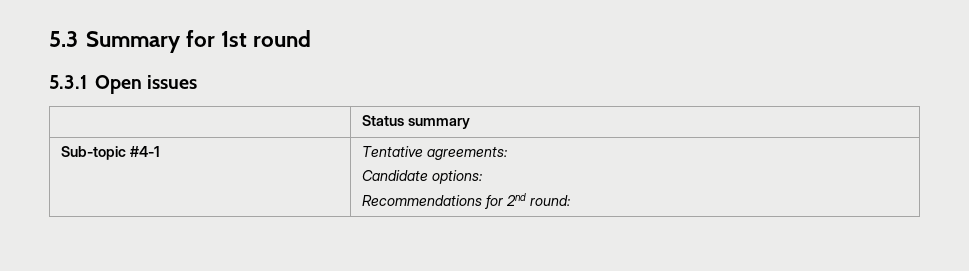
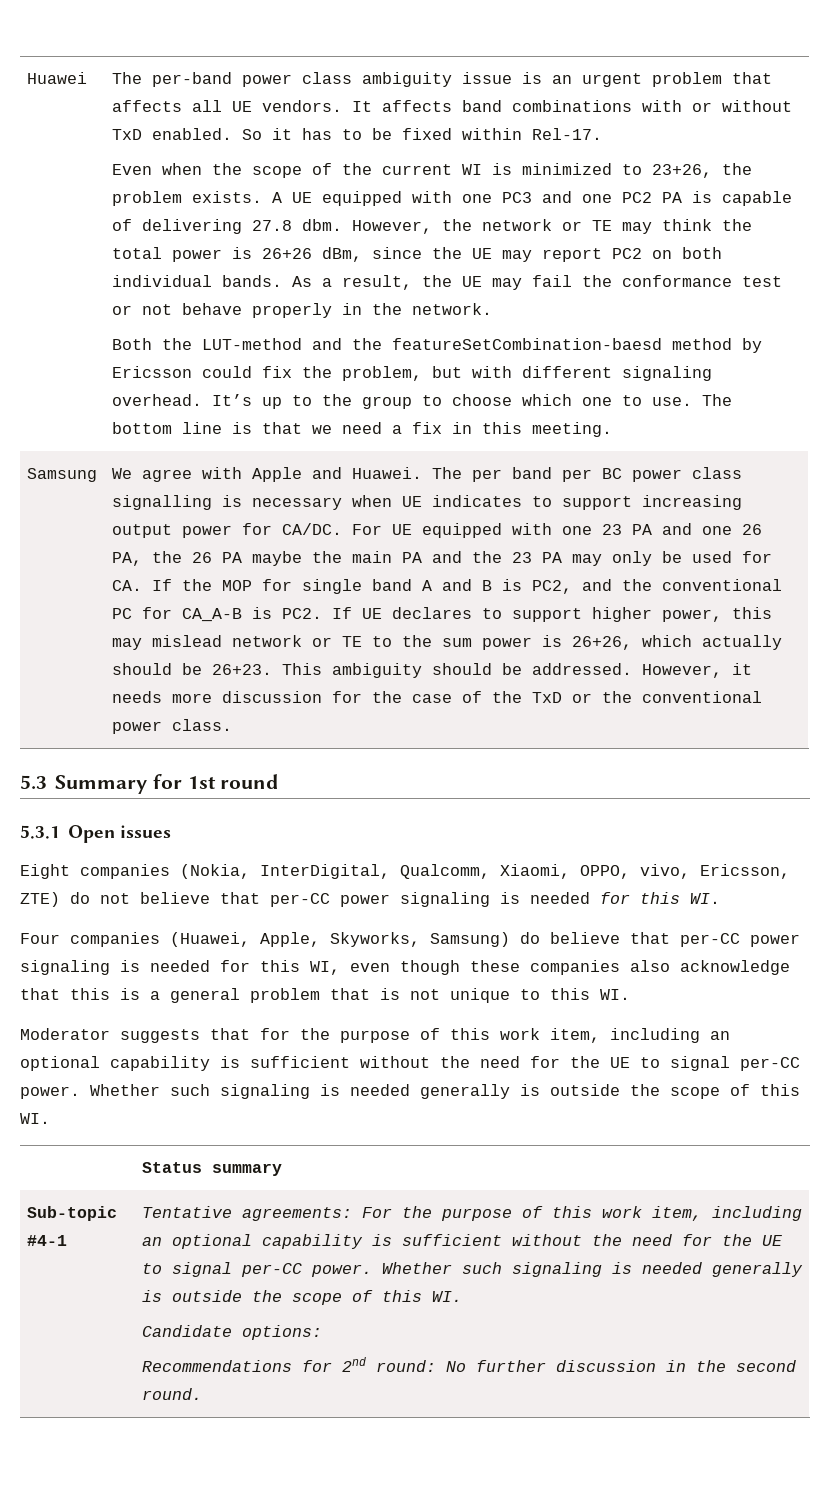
(49, 39) none -> [27,72,88,84] [112,72,773,87] [112,100,793,112] [112,128,603,140] [112,163,753,178] [112,191,793,206] [112,219,753,234] [112,247,723,262] [112,275,783,290] [112,303,493,318] [112,338,763,353] [112,366,713,381] [112,394,733,409] [112,422,613,437] [27,468,98,482] [112,467,743,482] [112,495,743,510] [112,523,763,538] [112,551,773,566] [112,579,783,594] [112,607,773,622] [112,635,783,650] [112,663,753,678] [112,691,763,703] [112,719,233,734] Huawei | The per-band power class ambiguity issue is an urgent problem that affects all UE vendors. It affects band combinations with or without TxD enabled. So it has to be fixed within Rel-17. // Even when the scope of the current WI is minimized to 23+26, the problem exists. A UE equipped with one PC3 and one PC2 PA is capable of delivering 27.8 dbm. However, the network or TE may think the total power is 26+26 dBm, since the UE may report PC2 on both individual bands. As a result, the UE may fail the conformance test or not behave properly in the network. // Both the LUT-method and the featureSetCombination-baesd method by Ericsson could fix the problem, but with different signaling overhead. It’s up to the group to choose which one to use. The bottom line is that we need a fix in this meeting. // Samsung | We agree with Apple and Huawei. The per band per BC power class signalling is necessary when UE indicates to support increasing output power for CA/DC. For UE equipped with one 23 PA and one 26 PA, the 26 PA maybe the main PA and the 23 PA may only be used for CA. If the MOP for single band A and B is PC2, and the conventional PC for CA_A-B is PC2. If UE declares to support higher power, this may mislead network or TE to the sum power is 26+26, which actually should be 26+23. This ambiguity should be addressed. However, it needs more discussion for the case of the TxD or the conventional power class. //
(198, 82) none -> [20,864,790,879] [20,892,720,907] [20,932,800,947] [20,960,790,975] [20,988,630,1003] [20,1028,730,1043] [20,1056,800,1071] [20,1084,800,1099] [20,1113,50,1124] // Eight companies (Nokia, InterDigital, Qualcomm, Xiaomi, OPPO, vivo, Ericsson, ZTE) do not believe that per-CC power signaling is needed for this WI. // Four companies (Huawei, Apple, Skyworks, Samsung) do believe that per-CC power signaling is needed for this WI, even though these companies also acknowledge that this is a general problem that is not unique to this WI. // Moderator suggests that for the purpose of this work item, including an optional capability is sufficient without the need for the UE to signal per-CC power. Whether such signaling is needed generally is outside the scope of this WI.
(507, 153) none -> [362,1206,803,1221] [142,1234,783,1249] [142,1262,804,1277] [142,1290,463,1305] For the purpose of this work item, including an optional capability is sufficient without the need for the UE to signal per-CC power. Whether such signaling is needed generally is outside the scope of this WI.
(570, 200) none -> [446,1360,797,1372] [142,1388,203,1400] No further discussion in the second round.

